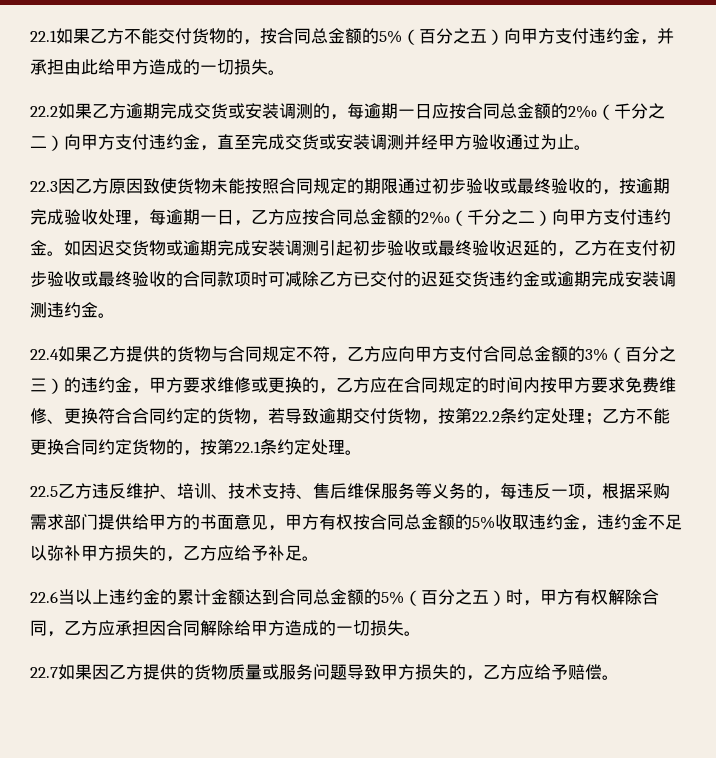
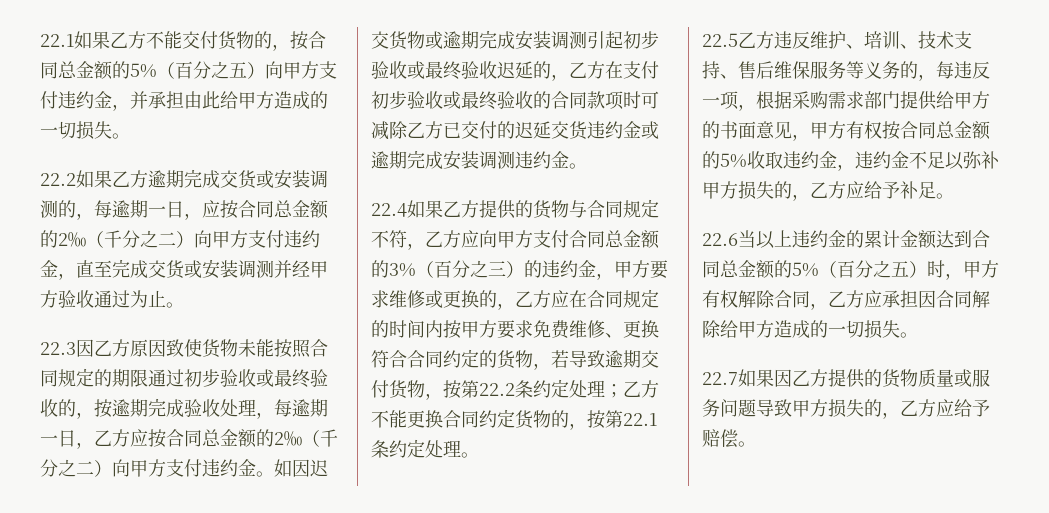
(432, 111) none -> [184,213,202,220] ，

